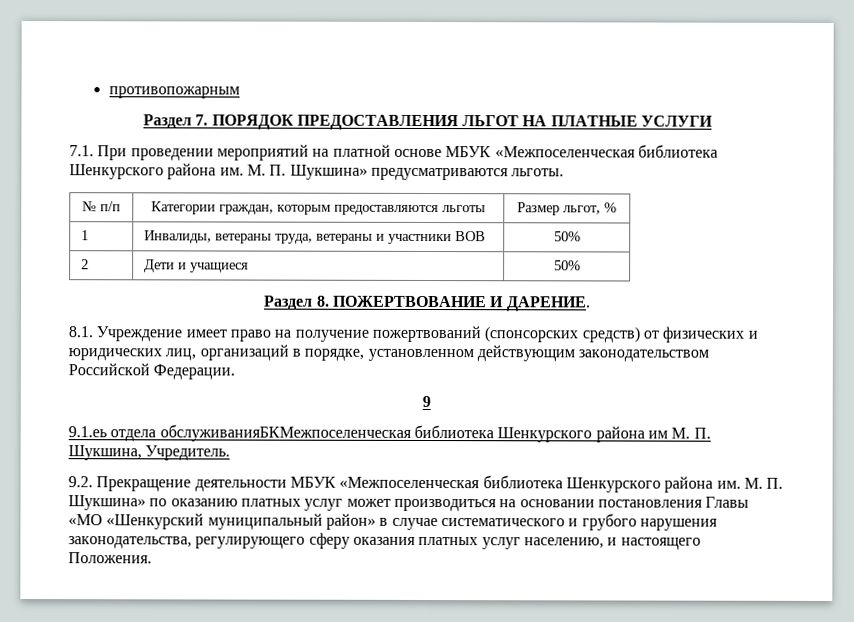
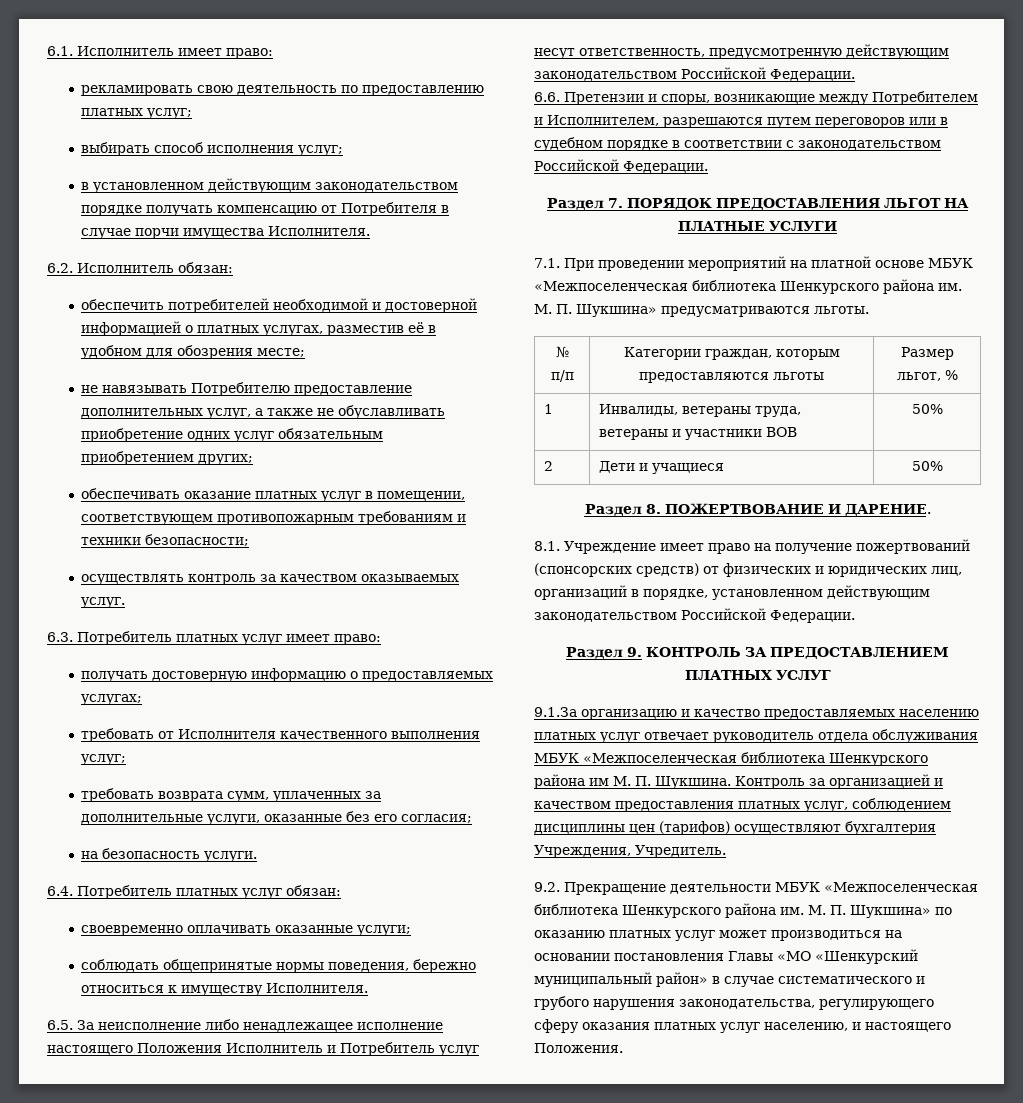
[108,86,240,99] противопожарным -> [47,46,273,59] [80,85,484,96] [80,108,192,119] [80,142,343,156] [80,178,458,193] [80,202,449,216] [80,226,370,239] [47,262,233,273] [80,298,477,313] [80,321,436,336] [80,345,305,359] [80,382,412,396] [80,405,445,419] [80,428,383,442] [80,451,253,465] [80,488,465,502] [80,511,466,525] [80,534,249,546] [80,574,459,585] [80,597,125,608] [47,631,381,645] [80,668,493,682] [80,694,142,705] [80,728,480,742] [80,754,126,765] [80,788,381,802] [80,811,472,825] [80,848,257,862] [47,885,341,899] [80,925,411,936] [80,959,476,973] [80,983,368,996] [47,1019,443,1032] [47,1042,479,1056] [534,44,949,59] [534,67,855,82] [534,91,978,105] [534,115,948,128] [534,137,941,151] [534,159,708,174] 6.1. Исполнитель имеет право: // рекламировать свою деятельность по предоставлению платных услуг; // выбирать способ исполнения услуг; // в установленном действующим законодательством порядке получать компенсацию от Потребителя в случае порчи имущества Исполнителя. // 6.2. Исполнитель обязан: // обеспечить потребителей необходимой и достоверной информацией о платных услугах, разместив её в удобном для обозрения месте; // не навязывать Потребителю предоставление дополнительных услуг, а также не обуславливать приобретение одних услуг обязательным приобретением других; // обеспечивать оказание платных услуг в помещении, соответствующем противопожарным требованиям и техники безопасности; // осуществлять контроль за качеством оказываемых услуг. // 6.3. Потребитель платных услуг имеет право: // получать достоверную информацию о предоставляемых услугах; // требовать от Исполнителя качественного выполнения услуг; // требовать возврата сумм, уплаченных за дополнительные услуги, оказанные без его согласия; // на безопасность услуги. // 6.4. Потребитель платных услуг обязан: // своевременно оплачивать оказанные услуги; // соблюдать общепринятые нормы поведения, бережно относиться к имуществу Исполнителя. // 6.5. За неисполнение либо ненадлежащее исполнение настоящего Положения Исполнитель и Потребитель услуг несут ответственность, предусмотренную действующим законодательством Российской Федерации. // 6.6. Претензии и споры, возникающие между Потребителем и Исполнителем, разрешаются путем переговоров или в судебном порядке в соответствии с законодательством Российской Федерации.
[422,395,431,408] [68,424,412,442] 9 // 9.1.еь отдела обслуживанияБКМежпоселенческая -> [566,647,949,659] [684,670,831,680] [534,707,979,720] [534,729,978,743] [534,753,737,763] Раздел 9. КОНТРОЛЬ ЗА ПРЕДОСТАВЛЕНИЕМ ПЛАТНЫХ УСЛУГ // 9.1.За организацию и качество предоставляемых населению платных услуг отвечает руководитель отдела обслуживания МБУК «Межпоселенческая
[68,445,142,461] Шукшина, -> [655,774,943,789] [534,798,951,812] [534,821,936,835] [534,845,631,858] Шукшина. Контроль за организацией и качеством предоставления платных услуг, соблюдением дисциплины цен (тарифов) осуществляют бухгалтерия Учреждения,

